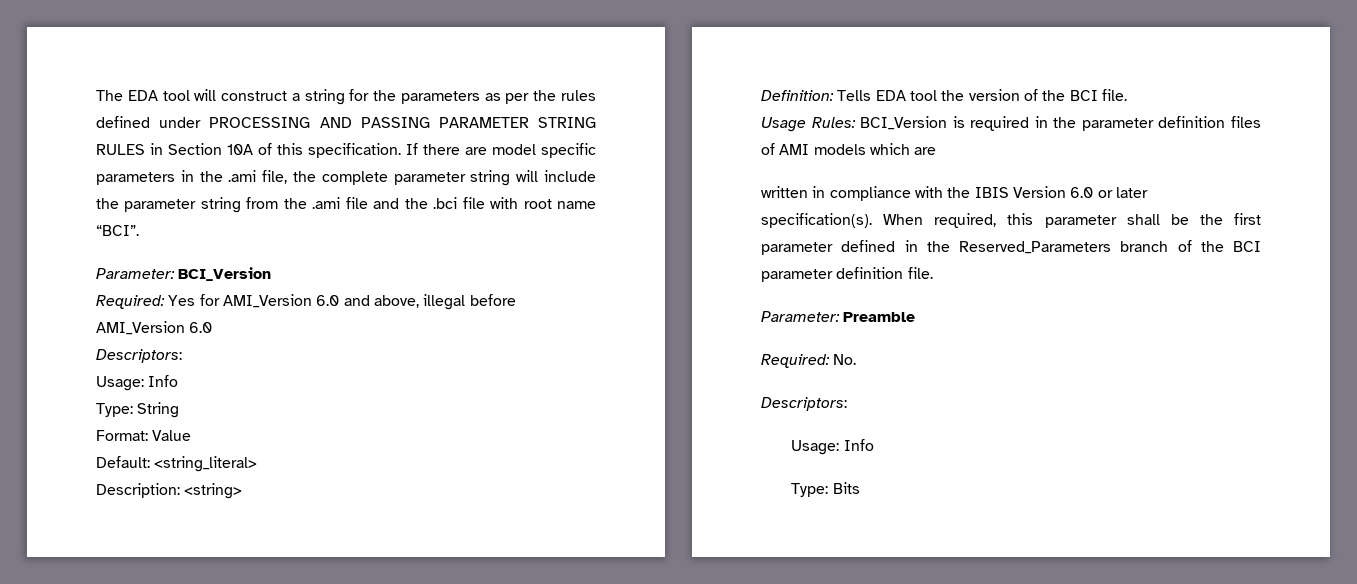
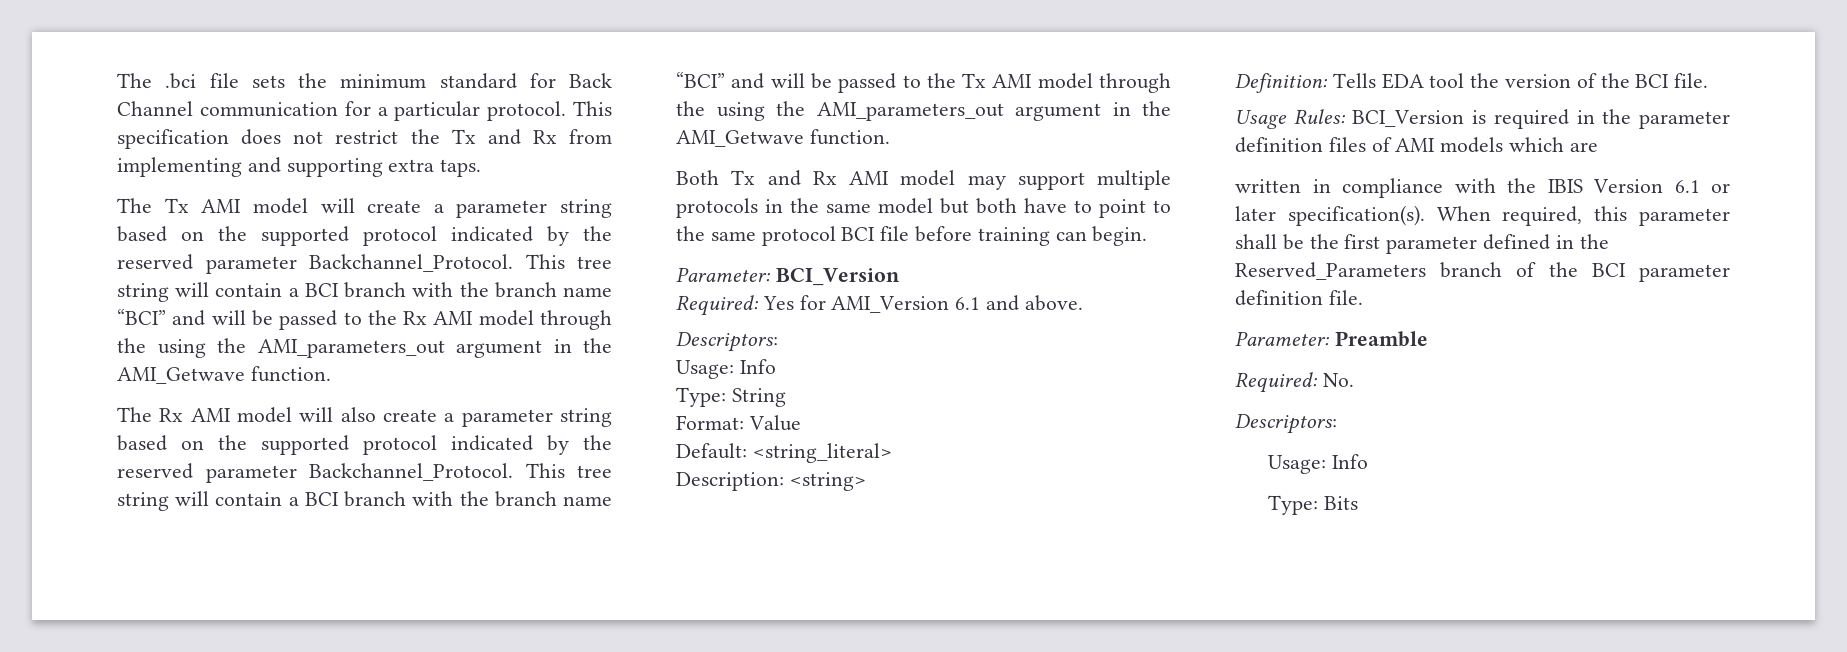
[96,89,596,105] [96,116,596,128] [96,143,596,158] [96,170,597,186] [96,197,596,213] [96,225,139,236] The EDA tool will construct a string for the parameters as per the rules defined under PROCESSING AND PASSING PARAMETER STRING RULES in Section 10A of this specification. If there are model specific parameters in the .ami file, the complete parameter string will include the parameter string from the .ami file and the .bci file with root name “BCI”. -> [117,73,612,89] [117,101,612,121] [117,129,612,149] [117,157,482,177] [117,198,612,218] [117,226,612,246] [117,254,612,274] [117,282,612,302] [117,309,613,330] [117,338,612,358] [117,366,331,384] [117,407,612,427] [117,435,612,455] [117,463,612,483] [117,491,612,511] [676,72,1171,93] [676,101,1171,121] [676,129,890,147] [676,170,1171,190] [676,198,1171,218] [676,226,1148,246] The .bci file sets the minimum standard for Back Channel communication for a particular protocol. This specification does not restrict the Tx and Rx from implementing and supporting extra taps. // The Tx AMI model will create a parameter string based on the supported protocol indicated by the reserved parameter Backchannel_Protocol. This tree string will contain a BCI branch with the branch name “BCI” and will be passed to the Rx AMI model through the using the AMI_parameters_out argument in the AMI_Getwave function. // The Rx AMI model will also create a parameter string based on the supported protocol indicated by the reserved parameter Backchannel_Protocol. This tree string will contain a BCI branch with the branch name “BCI” and will be passed to the Tx AMI model through the using the AMI_parameters_out argument in the AMI_Getwave function. // Both Tx and Rx AMI model may support multiple protocols in the same model but both have to point to the same protocol BCI file before training can begin.
[316,294,516,310] [96,321,213,335] 6.0 and above, illegal before AMI_Version 6.0 -> [955,295,1083,311] 6.1 and above.
[1070,187,1094,198] 6.0 -> [1674,180,1700,193] 6.1

